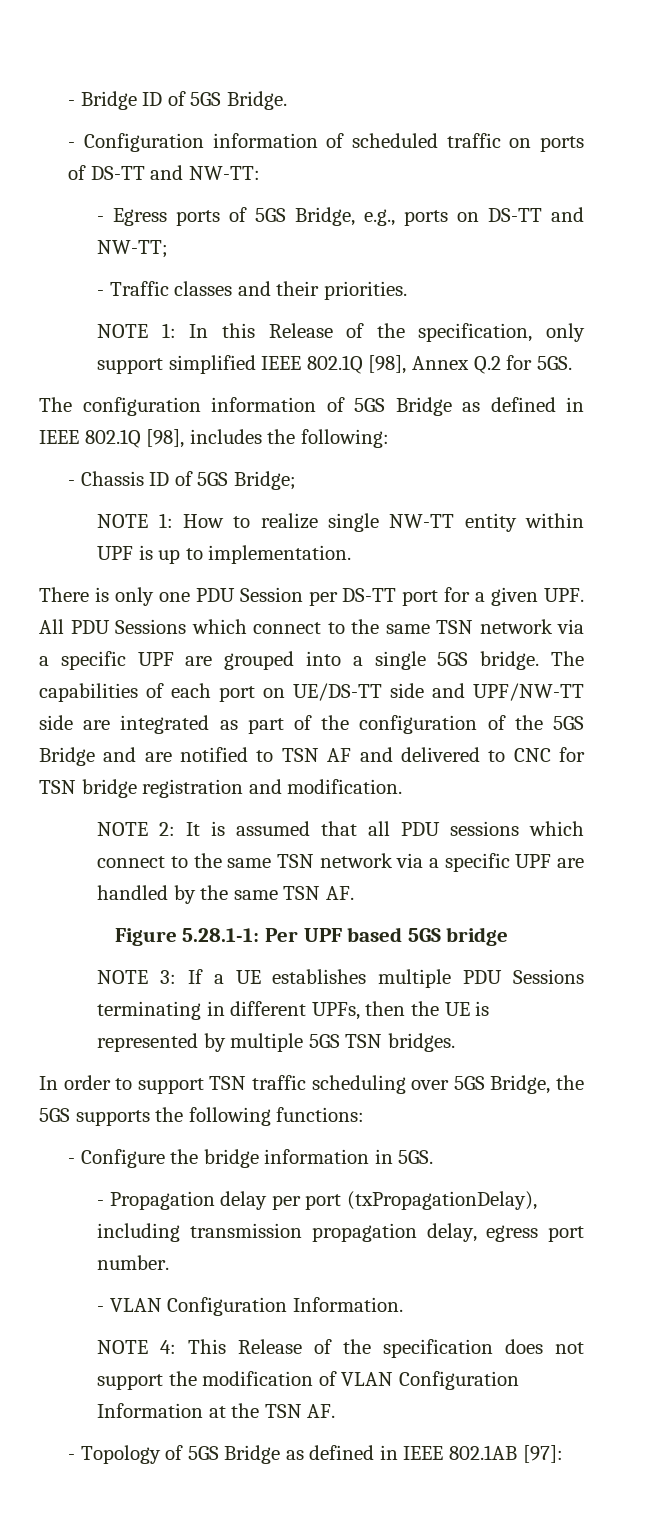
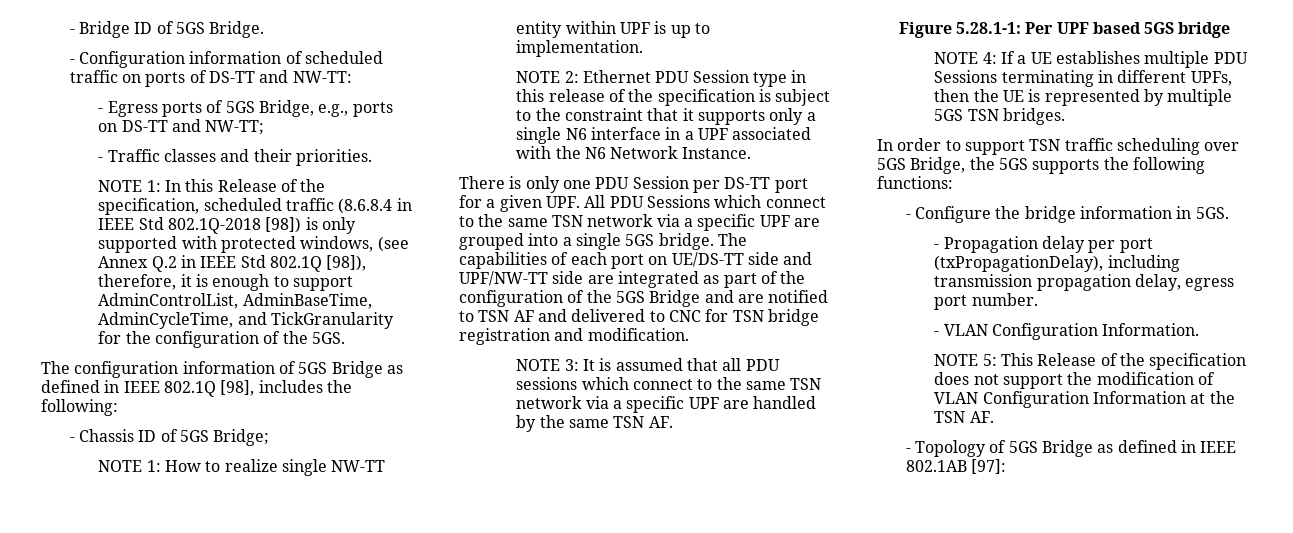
[546,323,585,342] [97,355,533,374] only support simplified IEEE 802.1Q [98], Annex Q.2 for -> [203,198,412,214] [98,217,357,234] [98,236,409,253] [98,255,367,272] [98,274,354,291] [98,293,372,309] [98,312,395,329] [98,331,308,348] scheduled traffic (8.6.8.4 in IEEE Std 802.1Q-2018 [98]) is only supported with protected windows, (see Annex Q.2 in IEEE Std 802.1Q [98]), therefore, it is enough to support AdminControlList, AdminBaseTime, AdminCycleTime, and TickGranularity for the configuration of the
(352, 554) none -> [516,70,807,87] [516,89,831,106] [516,108,816,125] [516,127,812,144] [516,146,751,159] // NOTE 2: Ethernet PDU Session type in this release of the specification is subject to the constraint that it supports only a single N6 interface in a UPF associated with the N6 Network Instance.
[159,822,176,836] 2: -> [564,359,579,371] 3:
[160,970,177,984] 3: -> [982,52,997,64] 4:
[160,1340,177,1354] 4: -> [982,354,997,366] 5:

